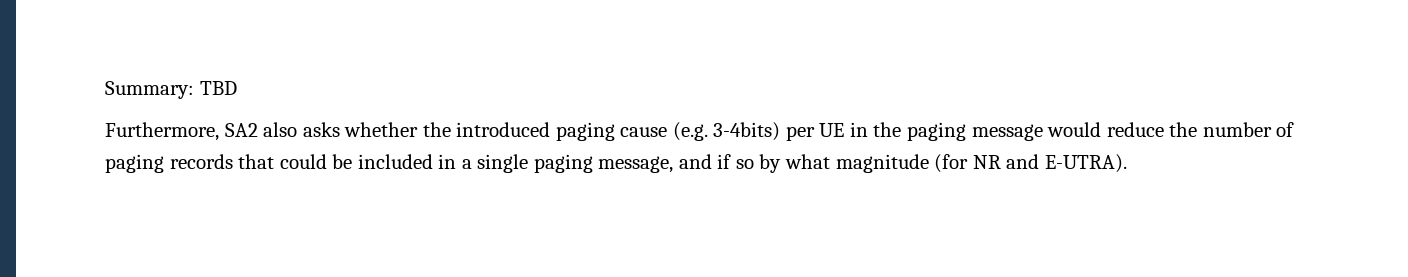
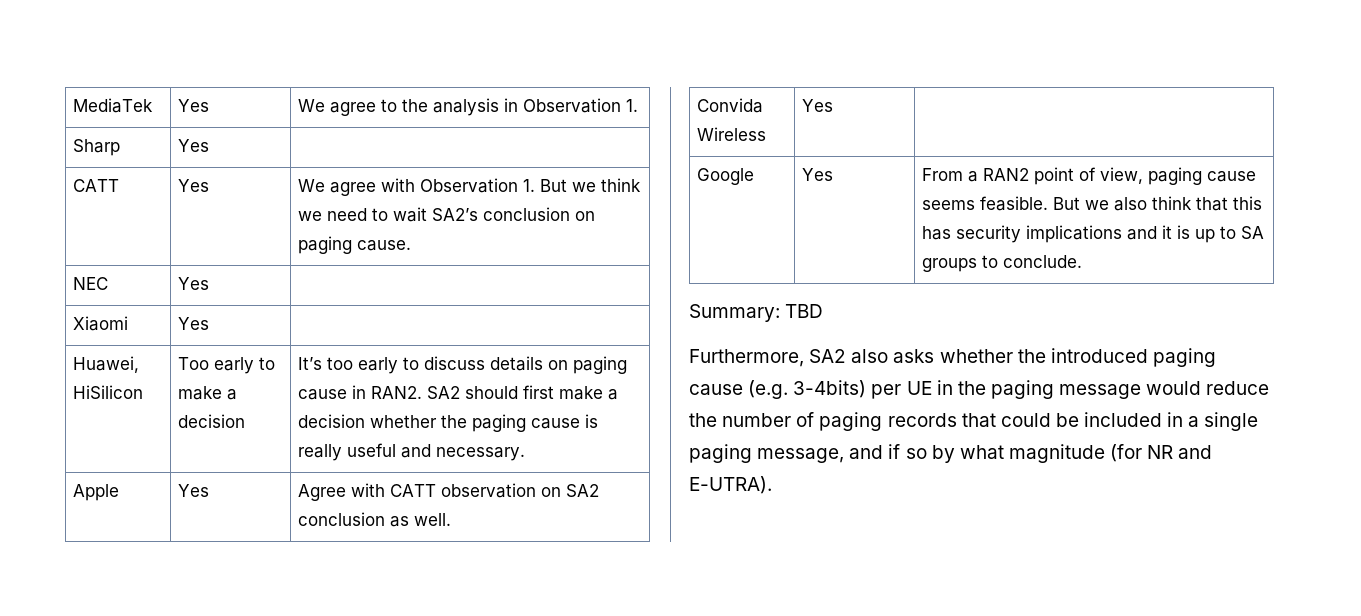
(105, 90) none -> [72,98,153,113] [177,99,209,112] [297,98,638,116] [72,139,120,156] [177,139,209,152] [72,179,119,192] [177,179,209,192] [297,178,641,196] [297,207,595,222] [297,236,411,254] [72,277,108,290] [177,277,209,290] [72,316,128,331] [177,317,209,330] [72,356,139,373] [72,385,143,399] [177,357,275,374] [177,386,237,400] [177,414,245,428] [297,356,627,374] [297,385,618,400] [297,414,598,432] [297,443,525,461] [72,484,119,501] [177,484,209,497] [297,483,599,501] [297,512,451,527] [696,98,763,113] [696,127,766,141] [801,99,833,112] [696,168,754,185] [801,168,833,181] [921,167,1256,185] [921,196,1262,211] [921,225,1264,243] [921,255,1082,272] MediaTek | Yes | We agree to the analysis in Observation 1. // Sharp | Yes | // CATT | Yes | We agree with Observation 1. But we think we need to wait SA2’s conclusion on paging cause. // NEC | Yes | // Xiaomi | Yes | // Huawei, HiSilicon | Too early to make a decision | It’s too early to discuss details on paging cause in RAN2. SA2 should first make a decision whether the paging cause is really useful and necessary. // Apple | Yes | Agree with CATT observation on SA2 conclusion as well. // Convida Wireless | Yes | // Google | Yes | From a RAN2 point of view, paging cause seems feasible. But we also think that this has security implications and it is up to SA groups to conclude. //

